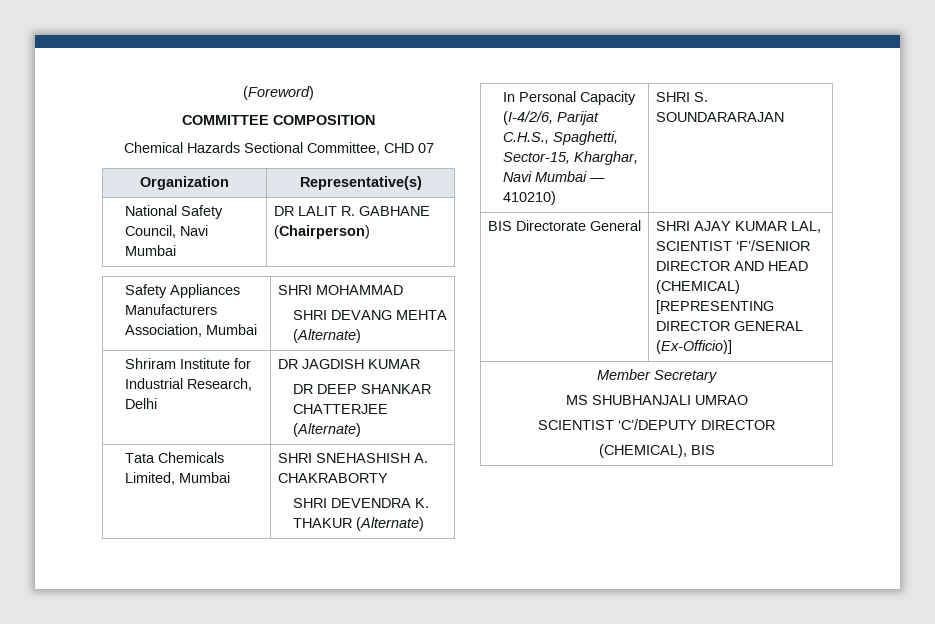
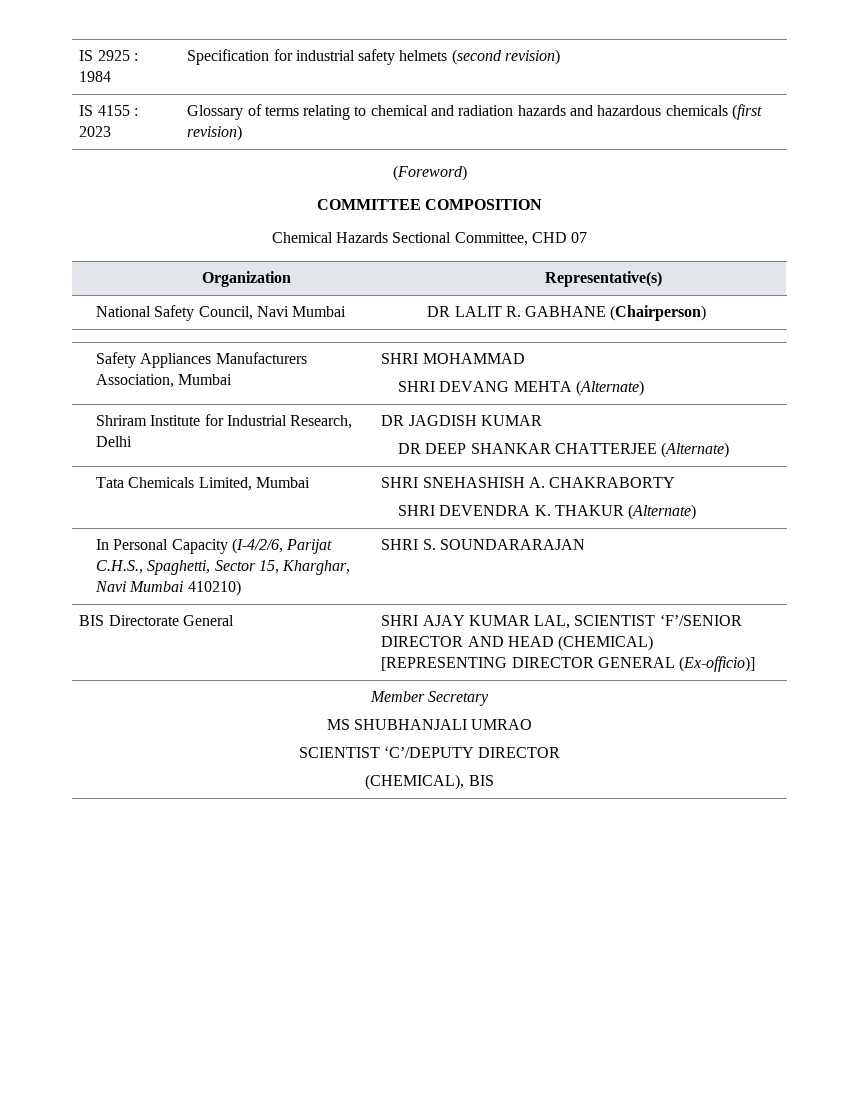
(243, 93) none -> [79,50,138,61] [79,71,112,82] [187,49,561,65] [79,105,138,116] [79,126,112,137] [187,104,763,120] [187,125,243,141] IS 2925 : 1984 | Specification for industrial safety helmets (second revision) // IS 4155 : 2023 | Glossary of terms relating to chemical and radiation hazards and hazardous chemicals (first revision) //
[502,152,570,164] Sector-15, -> [214,560,279,574] Sector 15,
[588,178,605,182] — -> (184, 586) none
[655,340,732,354] (Ex-Officio)] -> [679,656,756,672] (Ex-officio)]

